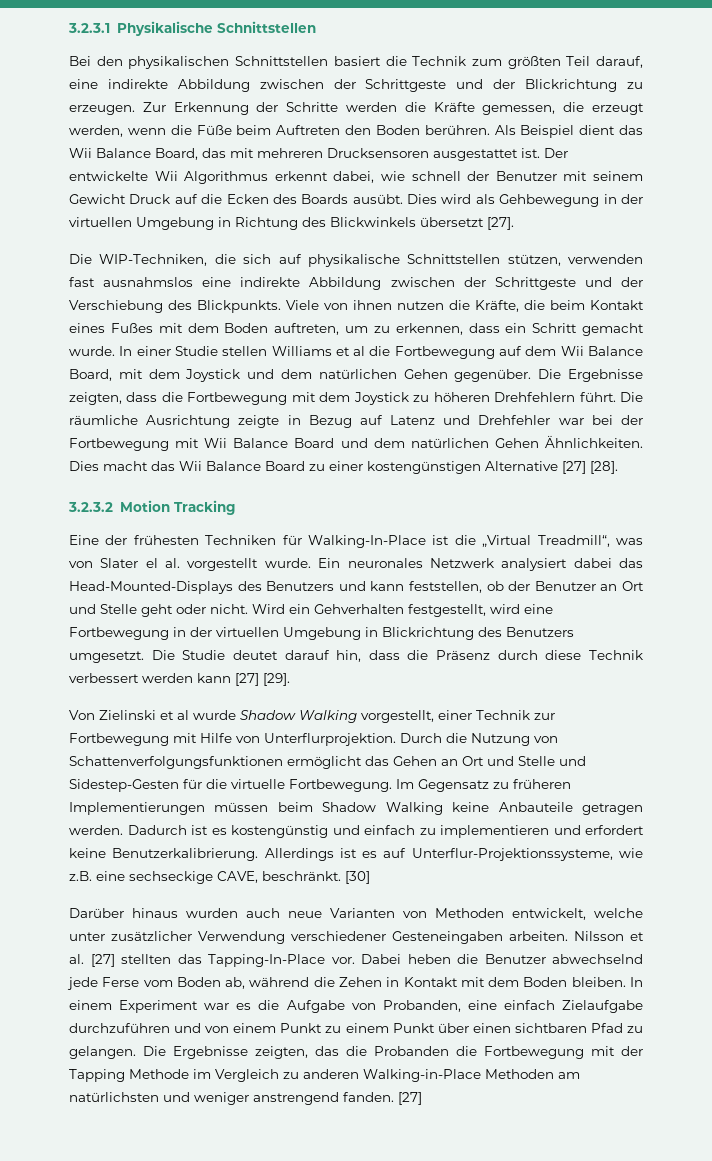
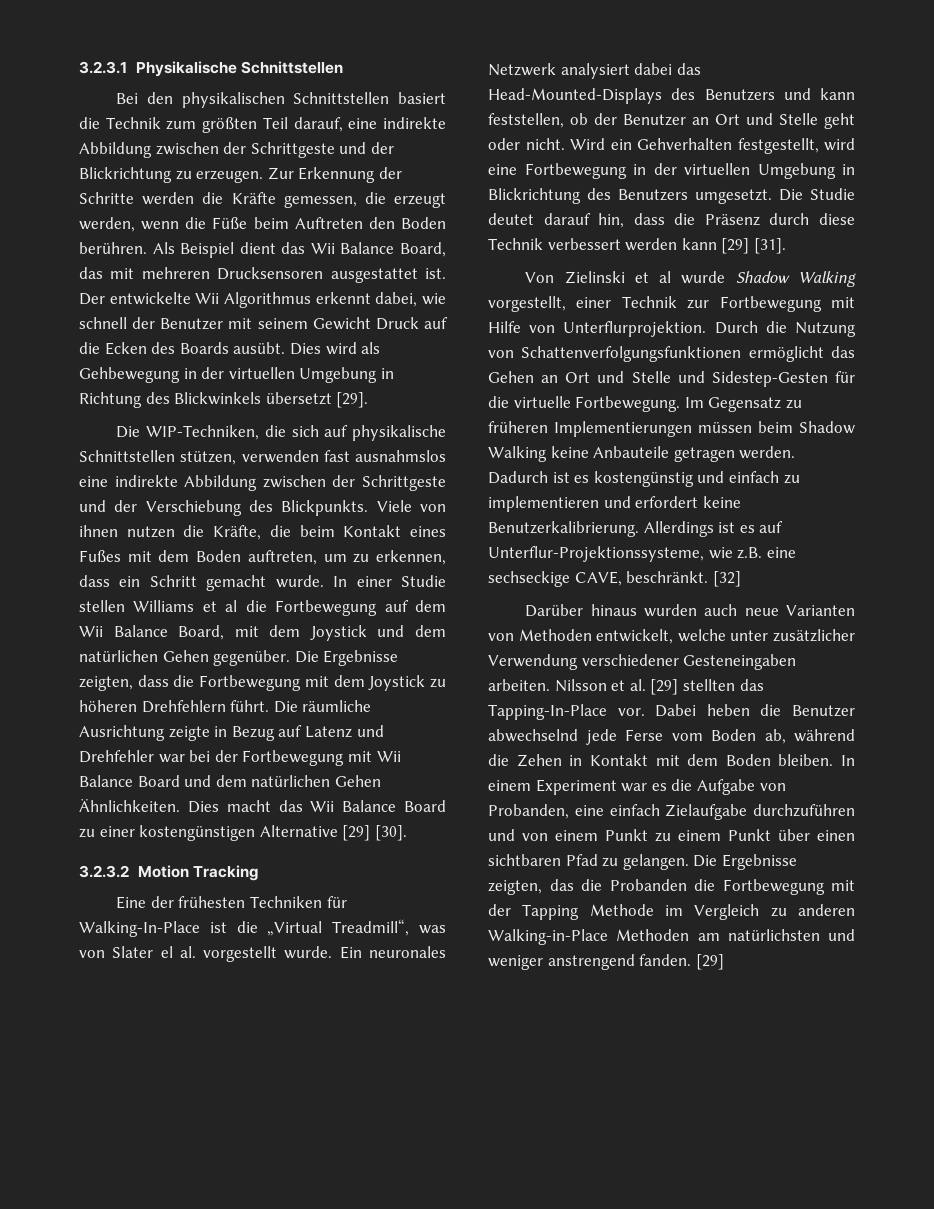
[487,217,514,230] [27]. -> [336,392,369,408] [29].
[562,461,618,474] [27] [28]. -> [342,825,407,841] [29] [30].
[235,673,290,686] [27] [29]. -> [721,238,786,254] [29] [31].
[345,871,370,884] [30] -> [712,571,741,587] [32]
[90,954,115,967] [27] -> [650,679,679,695] [29]
[398,1092,422,1105] [27] -> [695,954,724,970] [29]

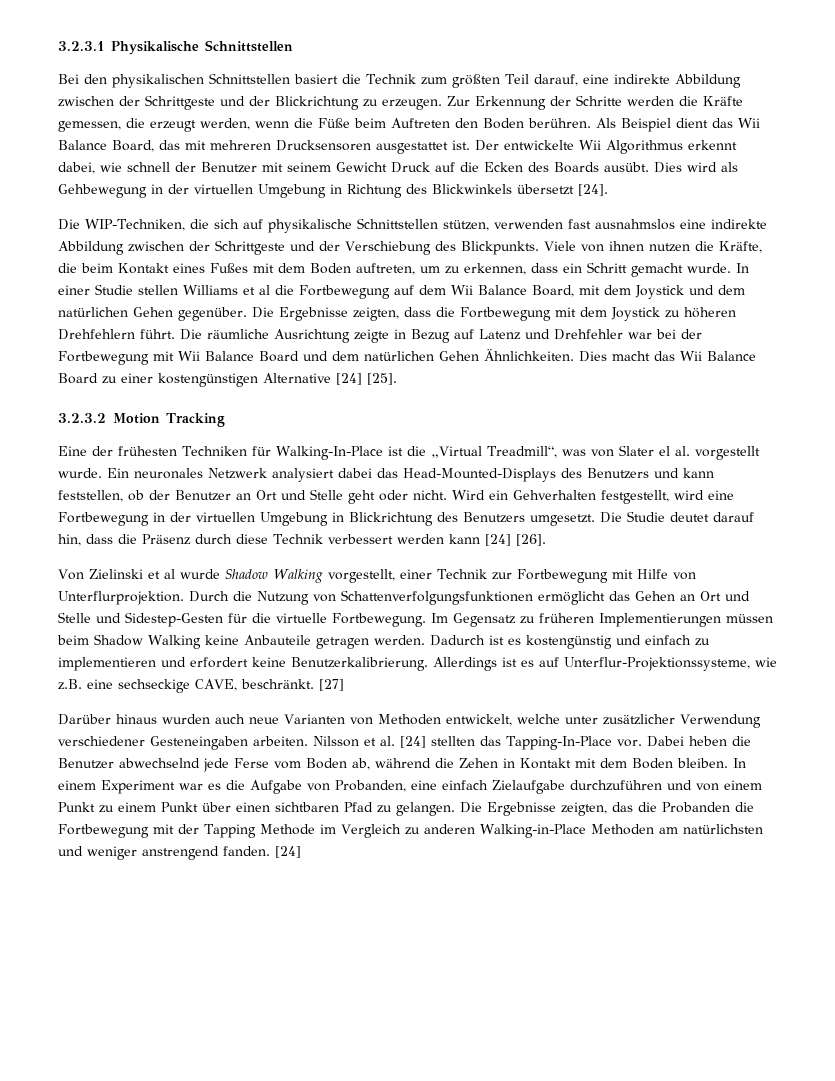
[336,392,369,408] [29]. -> [578,184,608,196] [24].
[342,825,407,841] [29] [30]. -> [336,373,397,385] [24] [25].
[721,238,786,254] [29] [31]. -> [484,534,546,546] [24] [26].
[712,571,741,587] [32] -> [318,679,344,691] [27]
[650,679,679,695] [29] -> [400,736,426,748] [24]
[695,954,724,970] [29] -> [275,846,301,858] [24]

